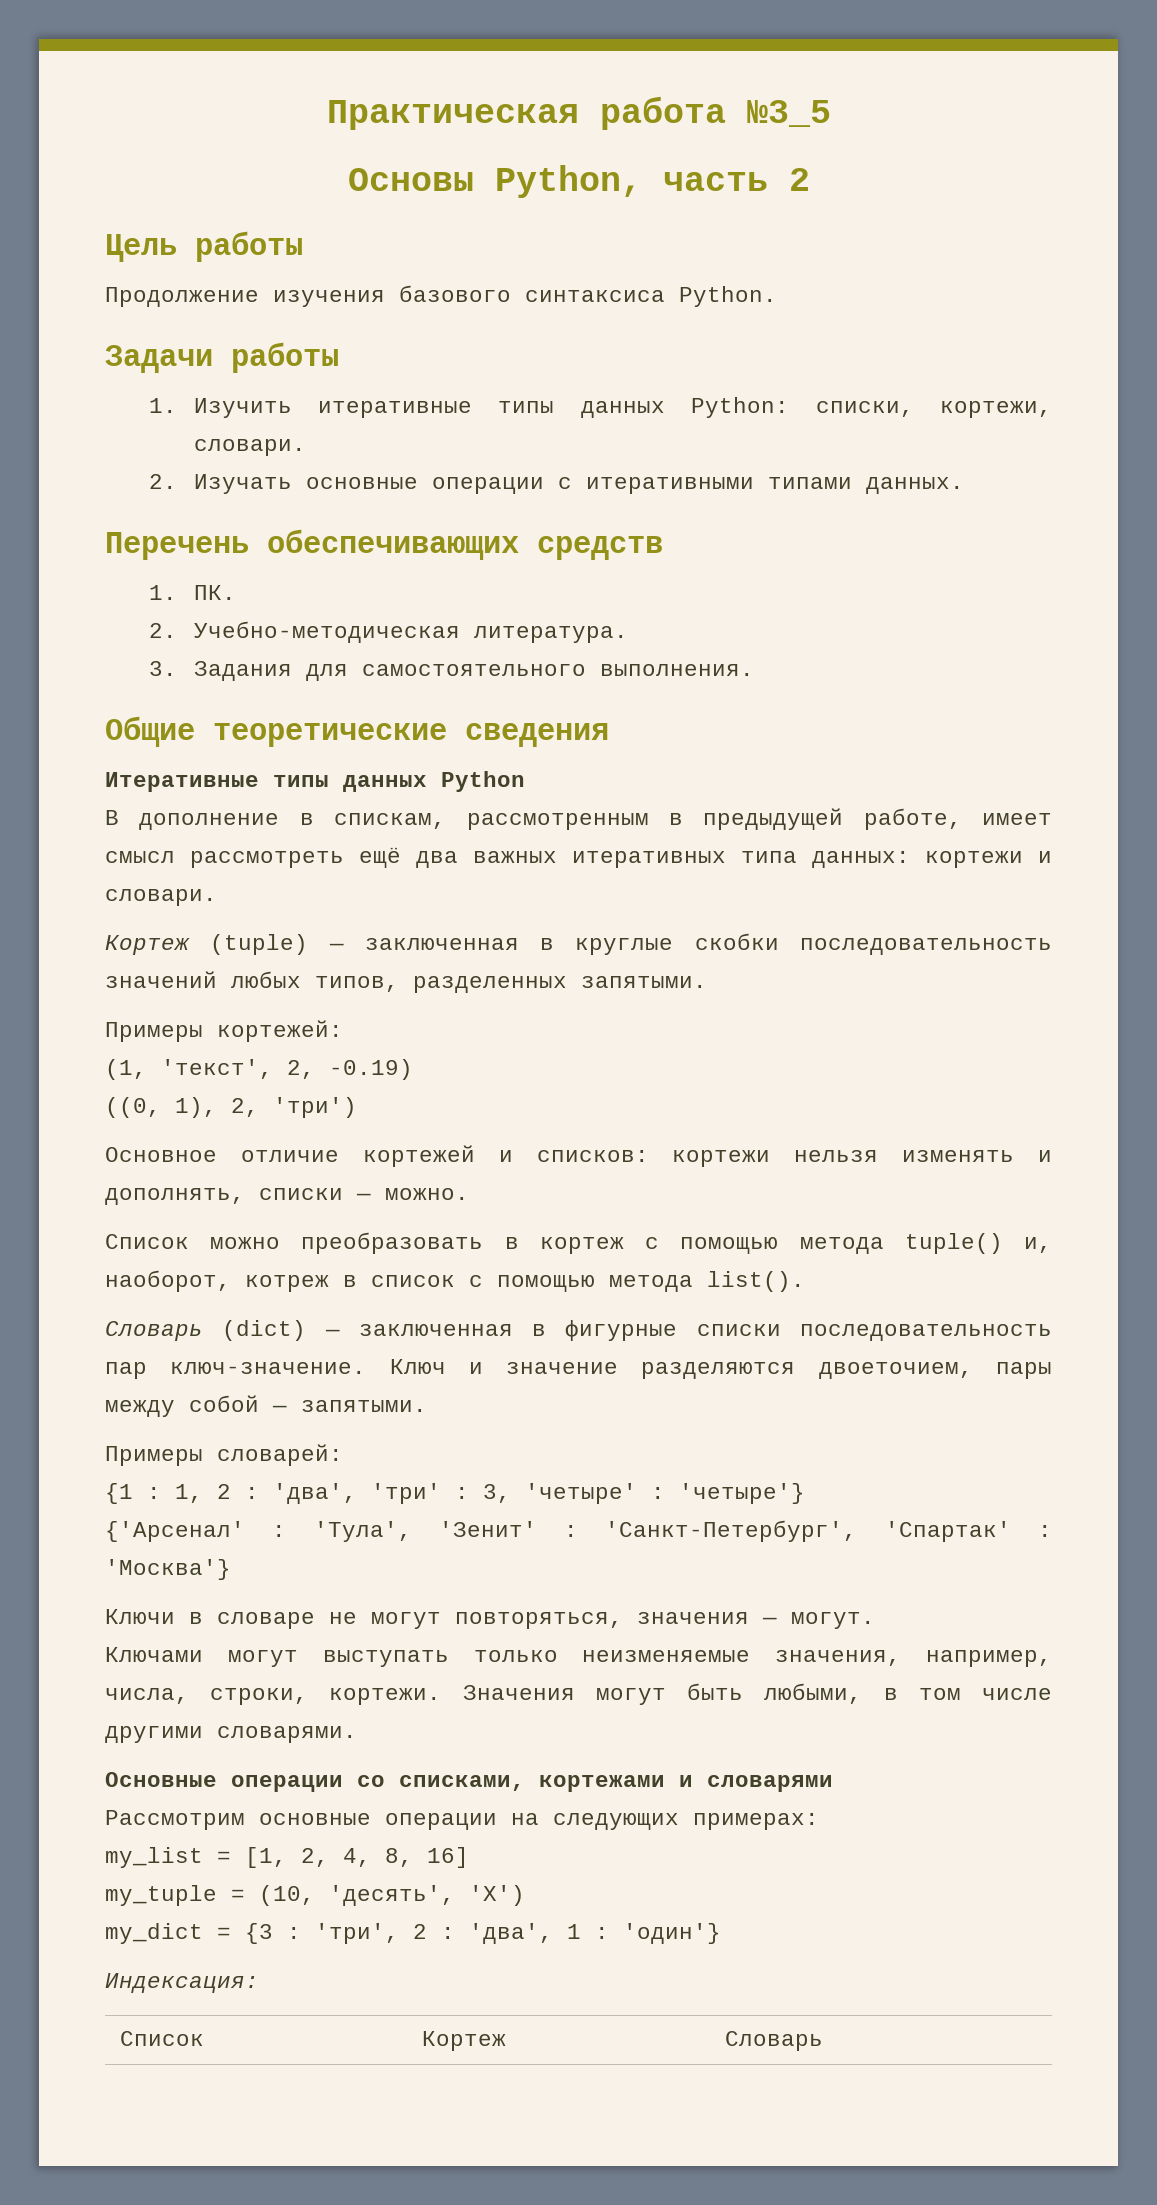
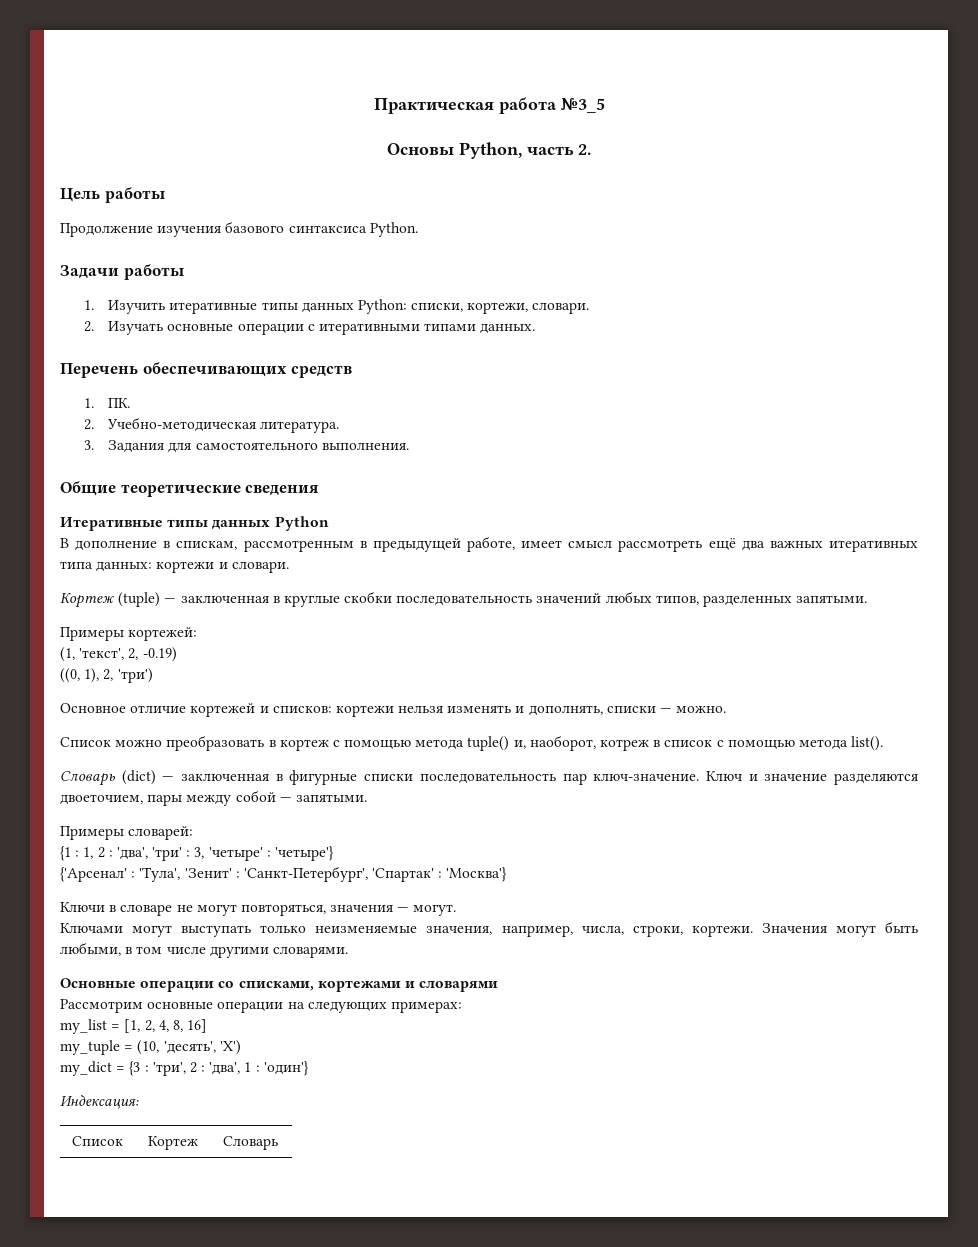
[788,168,810,191] 2 -> [578,144,591,155] 2.

